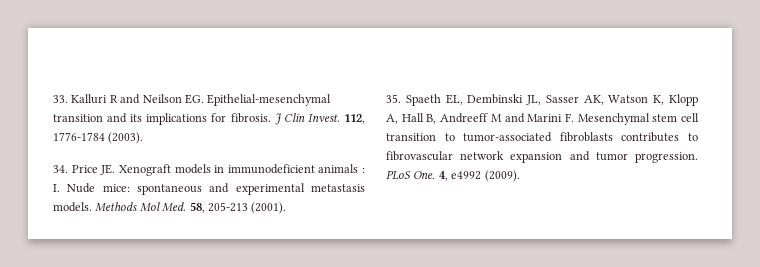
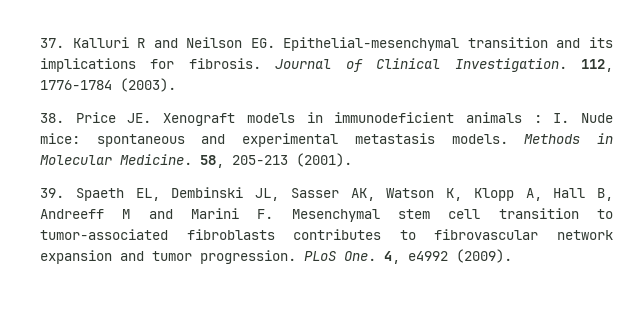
[53,95,68,103] 33. -> [40,38,64,48] 37.
[274,113,340,125] J Clin Invest. -> [275,58,567,72] Journal of Clinical Investigation.
[53,165,68,173] 34. -> [40,113,64,123] 38.
[139,202,187,212] Mol Med. -> [597,133,613,144] [40,154,192,165] in Molecular Medicine.
[386,94,401,103] 35. -> [40,188,64,198] 39.

